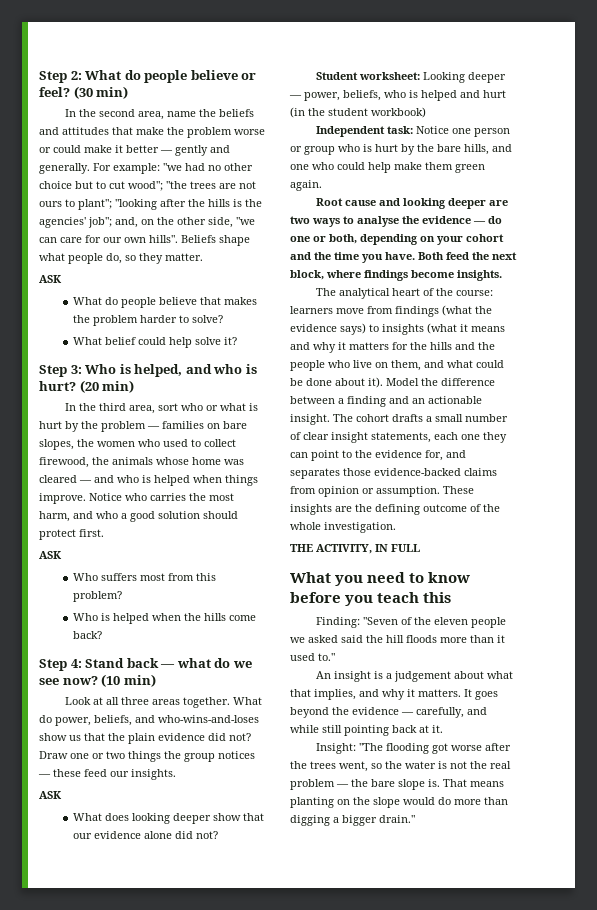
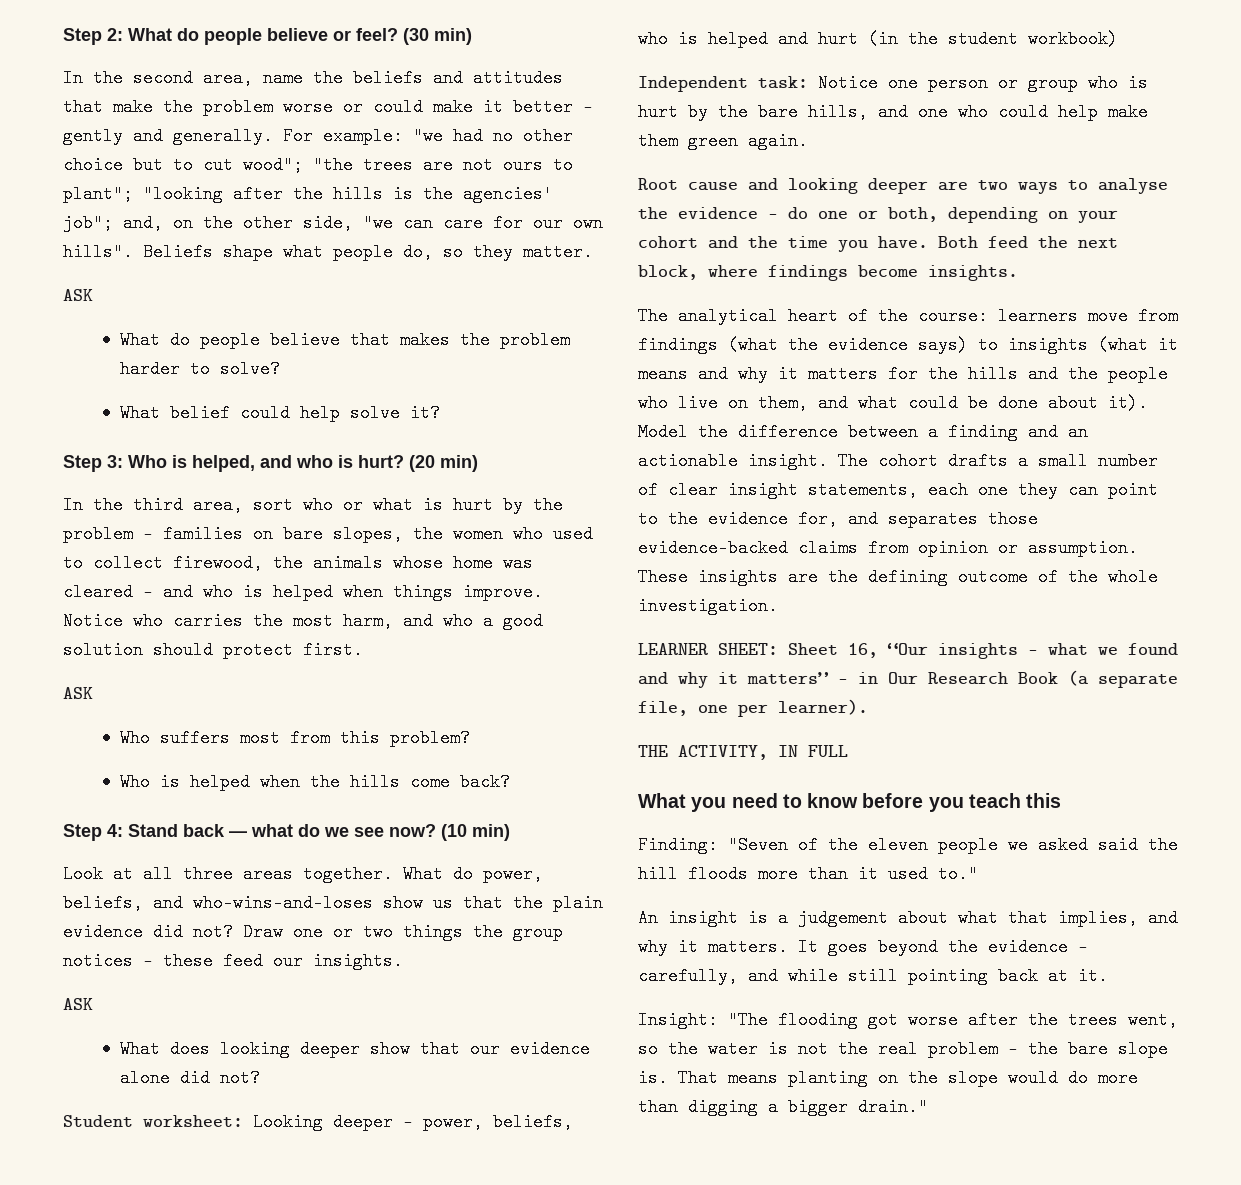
(396, 527) none -> [638,643,1178,659] [638,670,1178,688] [638,699,868,717] // LEARNER SHEET: Sheet 16, “Our insights — what we found and why it matters” — in Our Research Book (a separate file, one per learner).

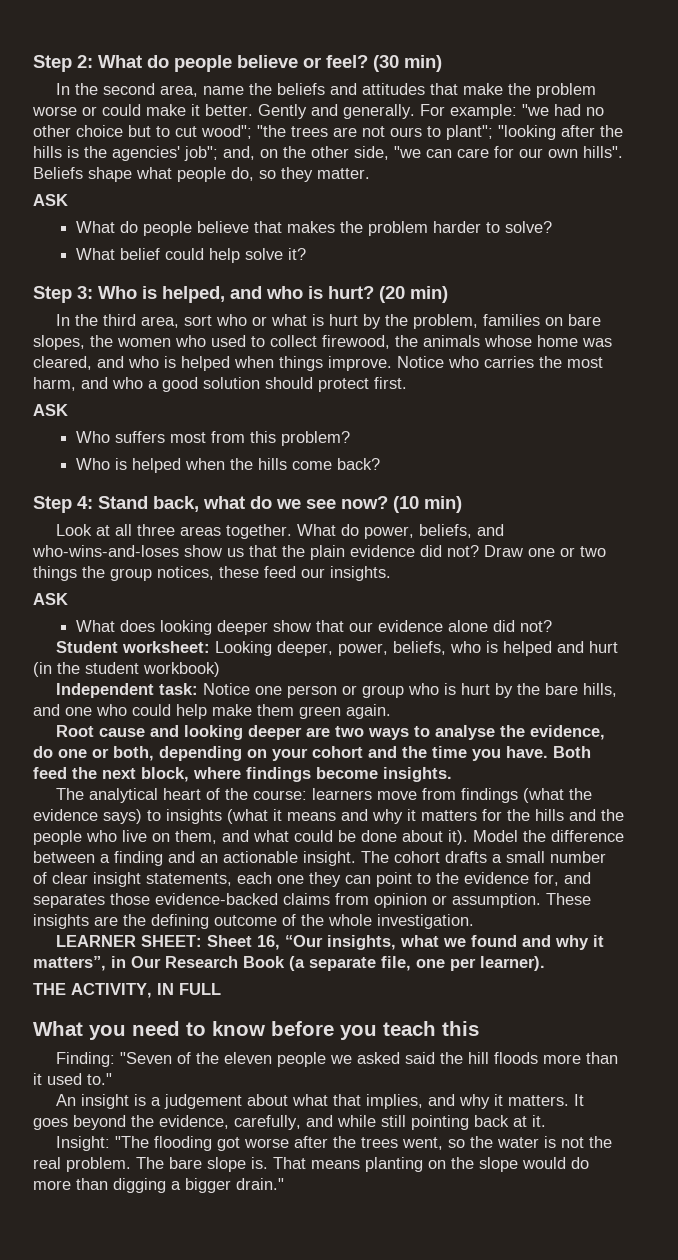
[513,98,593,116] [63,127,123,145] better — gently -> [205,104,307,119] better. Gently
[63,525,153,543] problem — -> [413,314,479,329] problem,
[63,583,153,601] cleared — -> [33,356,92,370] cleared,
[183,824,247,837] back — -> [153,496,199,512] back,
[63,952,153,970] notices — -> [157,566,214,580] notices,
[333,1113,413,1131] deeper — -> [277,641,334,656] deeper,
[678,207,778,219] evidence — -> [530,725,606,740] evidence,
[938,643,1038,659] insights — -> [327,935,397,950] insights,
[747,672,848,685] matters” — -> [33,956,106,971] matters”,
[988,938,1088,956] evidence — -> [159,1115,229,1129] evidence,
[928,1040,1058,1058] problem — the -> [66,1157,164,1172] problem. The

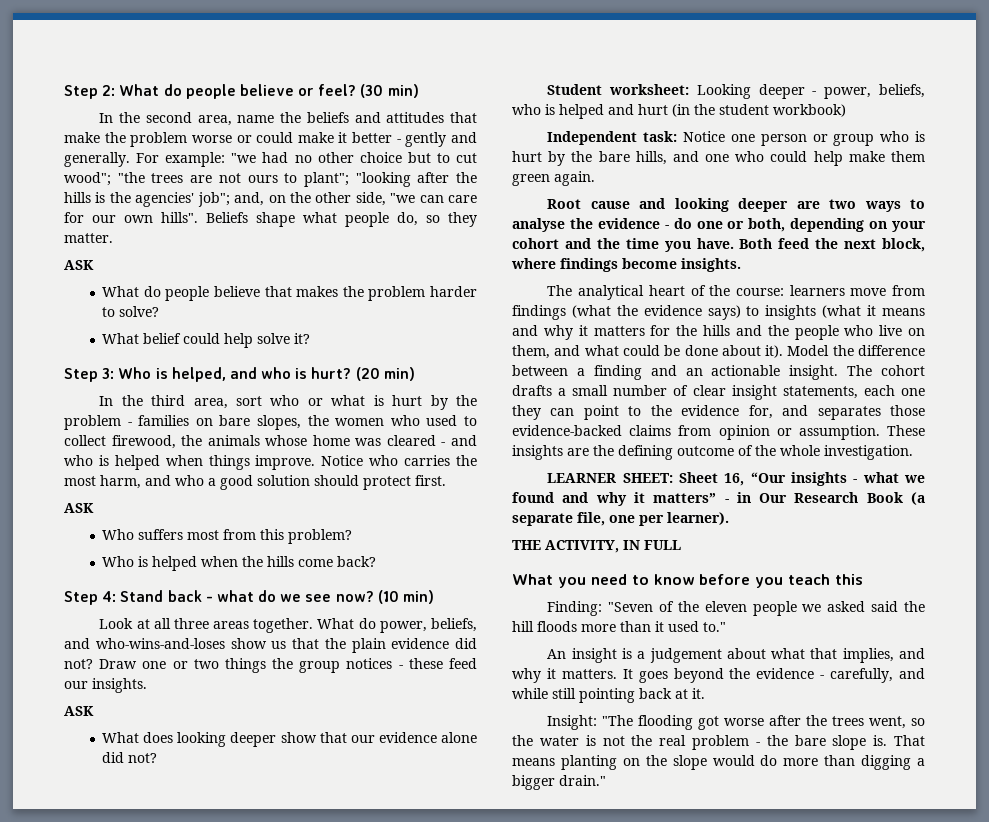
[205,104,307,119] better. Gently -> [352,132,447,147] better - gently
[413,314,479,329] problem, -> [64,415,132,430] problem -
[33,356,92,370] cleared, -> [386,435,446,446] cleared -
[153,496,199,512] back, -> [167,590,213,602] back -
[157,566,214,580] notices, -> [346,658,403,669] notices -
[277,641,334,656] deeper, -> [758,84,817,99] deeper -
[530,725,606,740] evidence, -> [597,218,669,229] evidence -
[327,935,397,950] insights, -> [791,472,858,486] insights -
[33,956,106,971] matters”, -> [653,493,729,503] matters” -
[159,1115,229,1129] evidence, -> [756,668,825,679] evidence -
[66,1157,164,1172] problem. The -> [692,735,788,750] problem - the

